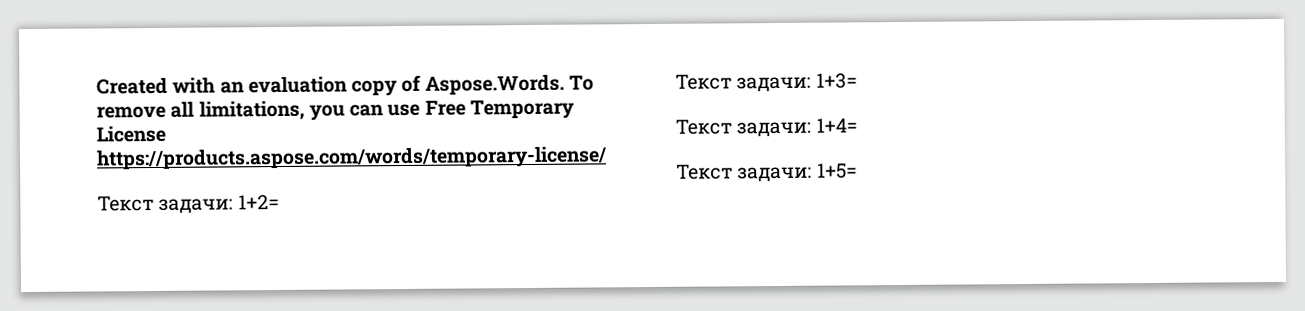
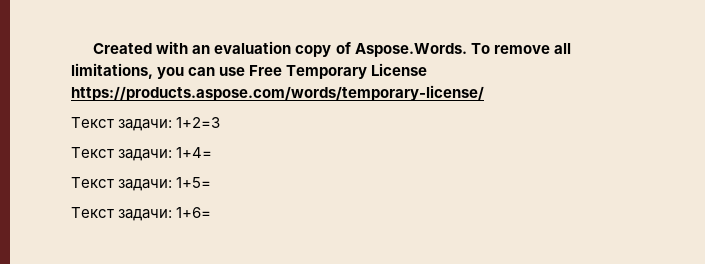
[237,193,280,210] [675,72,858,93] 1+2= // Текст задачи: 1+3= -> [176,117,221,128] 1+2=3
(858, 171) none -> [71,207,212,221] // Текст задачи: 1+6=

